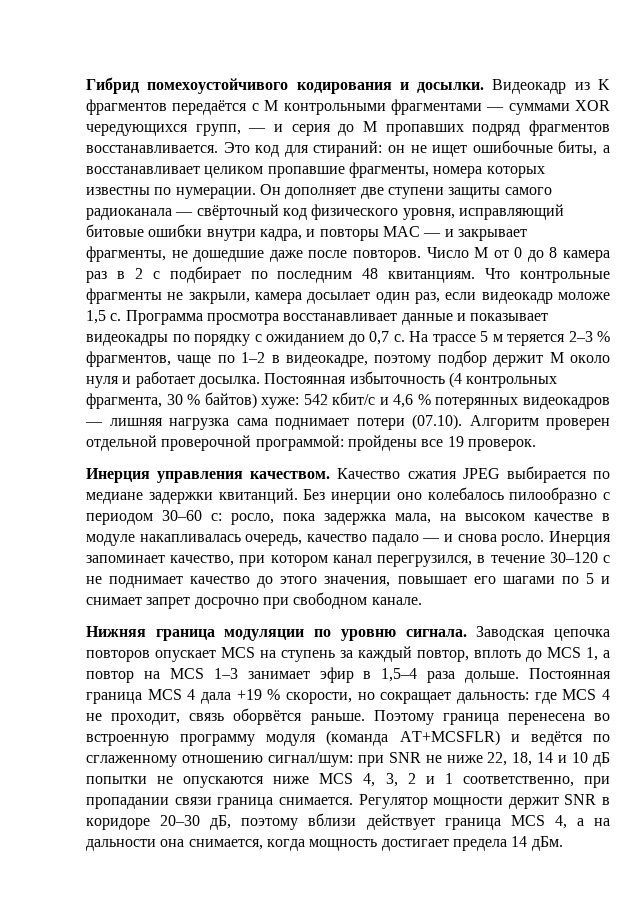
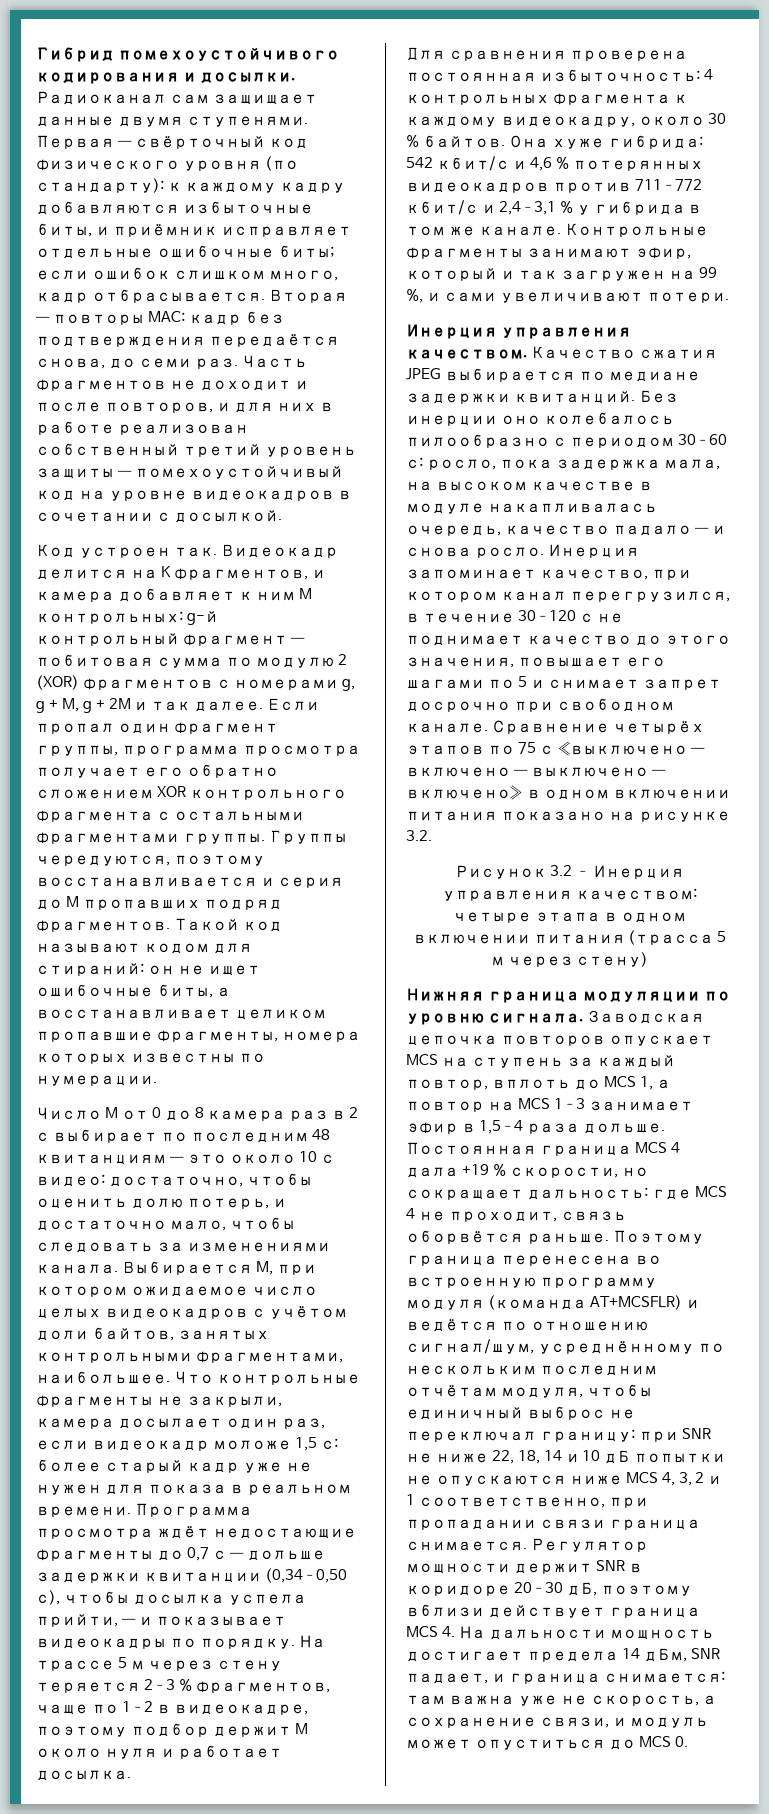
[492,79,610,94] [86,99,610,115] [86,124,267,136] Видеокадр из K фрагментов передаётся с M контрольными фрагментами — суммами XOR чередующихся групп, — -> [36,91,317,105] [36,116,308,127] [36,135,308,149] [36,156,298,171] [36,178,345,193] [36,201,313,215] [36,223,351,237] [36,245,334,259] [36,267,338,281] [36,289,347,303] [36,311,284,325] [36,334,339,347] [36,355,307,369] [36,379,308,391] [36,402,333,413] [36,421,248,435] [36,443,356,457] [36,466,343,479] [36,490,351,501] [36,510,282,523] [36,544,338,558] [36,566,325,580] [36,588,312,602] [36,611,218,625] [36,633,305,646] [36,654,347,668] [36,675,355,691] [36,698,320,713] [36,722,278,734] [36,745,360,756] [36,764,278,778] [36,786,346,800] [36,810,304,822] [36,830,347,844] [36,855,265,866] [36,877,257,887] Радиоканал сам защищает данные двумя ступенями. Первая — свёрточный код физического уровня (по стандарту): к каждому кадру добавляются избыточные биты, и приёмник исправляет отдельные ошибочные биты; если ошибок слишком много, кадр отбрасывается. Вторая — повторы MAC: кадр без подтверждения передаётся снова, до семи раз. Часть фрагментов не доходит и после повторов, и для них в работе реализован собственный третий уровень защиты — помехоустойчивый код на уровне видеокадров в сочетании с досылкой. // Код устроен так. Видеокадр делится на K фрагментов, и камера добавляет к ним M контрольных: g-й контрольный фрагмент — побитовая сумма по модулю 2 (XOR) фрагментов с номерами g, g + M, g + 2M и так далее. Если пропал один фрагмент группы, программа просмотра получает его обратно сложением XOR контрольного фрагмента с остальными фрагментами группы. Группы чередуются, поэтому восстанавливается
[529,120,610,136] [86,142,280,157] фрагментов восстанавливается. Это код -> [36,918,282,932] [36,943,209,954] фрагментов. Такой код называют кодом
[259,184,552,199] [86,204,564,220] [86,224,527,241] [86,246,421,262] Он дополняет две ступени защиты самого радиоканала — свёрточный код физического уровня, исправляющий битовые ошибки внутри кадра, и повторы MAC — и закрывает фрагменты, не дошедшие даже после повторов. -> (157, 1080) //
[169,266,241,283] подбирает -> [52,1129,157,1143] выбирает
[388,271,476,283] квитанциям. -> [36,1151,334,1165] [36,1173,312,1187] [36,1198,286,1209] [36,1217,295,1231] [36,1242,330,1253] [36,1261,316,1275] [36,1286,317,1297] [36,1306,347,1319] [36,1327,269,1341] [36,1351,343,1363] [36,1371,170,1384] квитанциям — это около 10 с видео: достаточно, чтобы оценить долю потерь, и достаточно мало, чтобы следовать за изменениями канала. Выбирается M, при котором ожидаемое число целых видеокадров с учётом доли байтов, занятых контрольными фрагментами, наибольшее.
[110,310,549,325] [86,331,405,346] с. Программа просмотра восстанавливает данные и показывает видеокадры по порядку с ожиданием до 0,7 с. -> [320,1438,338,1450] [36,1459,312,1473] [36,1484,351,1495] [36,1503,252,1517] [36,1526,356,1539] [36,1547,325,1561] [36,1568,347,1583] [36,1590,306,1605] [36,1614,286,1627] [36,1638,295,1649] с: более старый кадр уже не нужен для показа в реальном времени. Программа просмотра ждёт недостающие фрагменты до 0,7 с — дольше задержки квитанции (0,34–0,50 с), чтобы досылка успела прийти, — и показывает видеокадры по порядку.
(503, 338) none -> [147,1660,282,1671] через стену
[264,371,558,388] [86,392,300,409] Постоянная избыточность (4 контрольных фрагмента, 30 % байтов) хуже: -> [406,47,687,61] [406,69,713,82] [406,93,687,105] [406,113,726,127] [406,134,703,149] // Для сравнения проверена постоянная избыточность: 4 контрольных фрагмента к каждому видеокадру, около 30 % байтов. Она хуже гибрида:
[85,414,610,430] [86,435,536,451] — лишняя нагрузка сама поднимает потери (07.10). Алгоритм проверен отдельной проверочной программой: пройдены все 19 проверок. -> [552,179,702,193] [406,200,702,215] [406,223,708,237] [406,247,691,259] [406,267,717,281] [406,288,729,303] против 711–772 кбит/с и 2,4–3,1 % у гибрида в том же канале. Контрольные фрагменты занимают эфир, который и так загружен на 99 %, и сами увеличивают потери.
(422, 601) none -> [491,720,704,734] [406,741,705,756] [406,767,666,777] [406,785,730,800] [406,811,730,822] [406,830,432,841] [455,865,684,879] [442,888,697,901] [453,912,686,923] [412,930,727,945] [490,952,649,967] Сравнение четырёх этапов по 75 с «выключено — включено — выключено — включено» в одном включении питания показано на рисунке 3.2. // Рисунок 3.2 – Инерция управления качеством: четыре этапа в одном включении питания (трасса 5 м через стену)
[86,752,353,767] сглаженному отношению сигнал/шум: -> [530,1321,648,1331] [406,1339,724,1354] [406,1365,657,1376] [406,1384,652,1398] [406,1406,635,1420] [406,1429,635,1442] отношению сигнал/шум, усреднённому по нескольким последним отчётам модуля, чтобы единичный выброс не переключал границу:
[554,815,611,829] [86,836,563,851] 4, а на дальности она снимается, когда мощность достигает предела 14 дБм. -> [441,1626,714,1640] [406,1648,720,1662] [406,1671,725,1684] [406,1695,716,1706] [406,1717,708,1728] [406,1736,688,1750] 4. На дальности мощность достигает предела 14 дБм, SNR падает, и граница снимается: там важна уже не скорость, а сохранение связи, и модуль может опуститься до MCS 0.

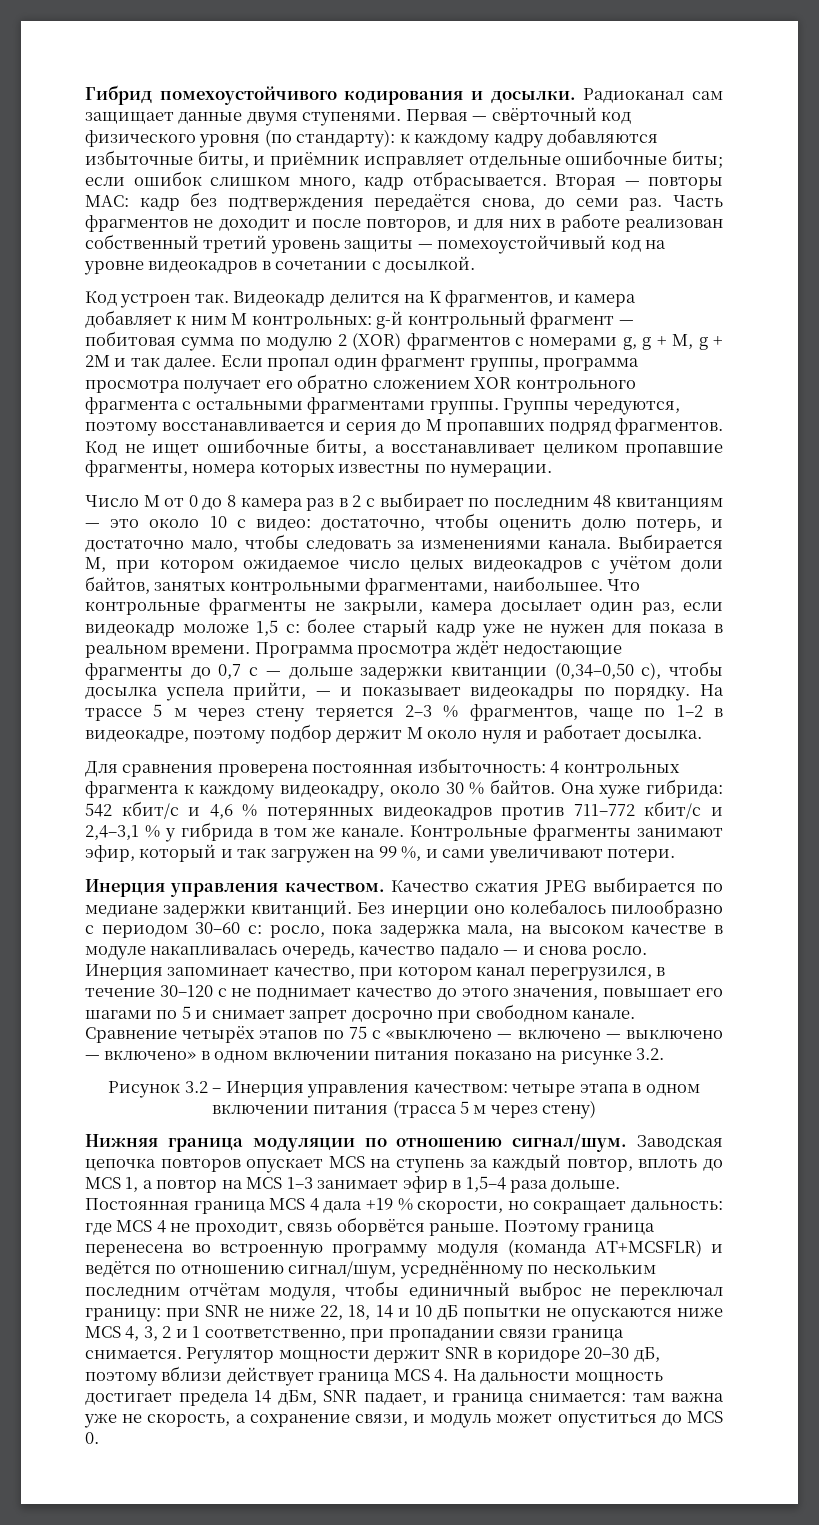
[173,918,282,932] [36,943,252,954] [36,963,174,976] Такой код называют кодом для стираний: он -> [85,441,117,456] Код
[406,1013,583,1025] уровню сигнала. -> [396,1133,628,1152] отношению сигнал/шум.

